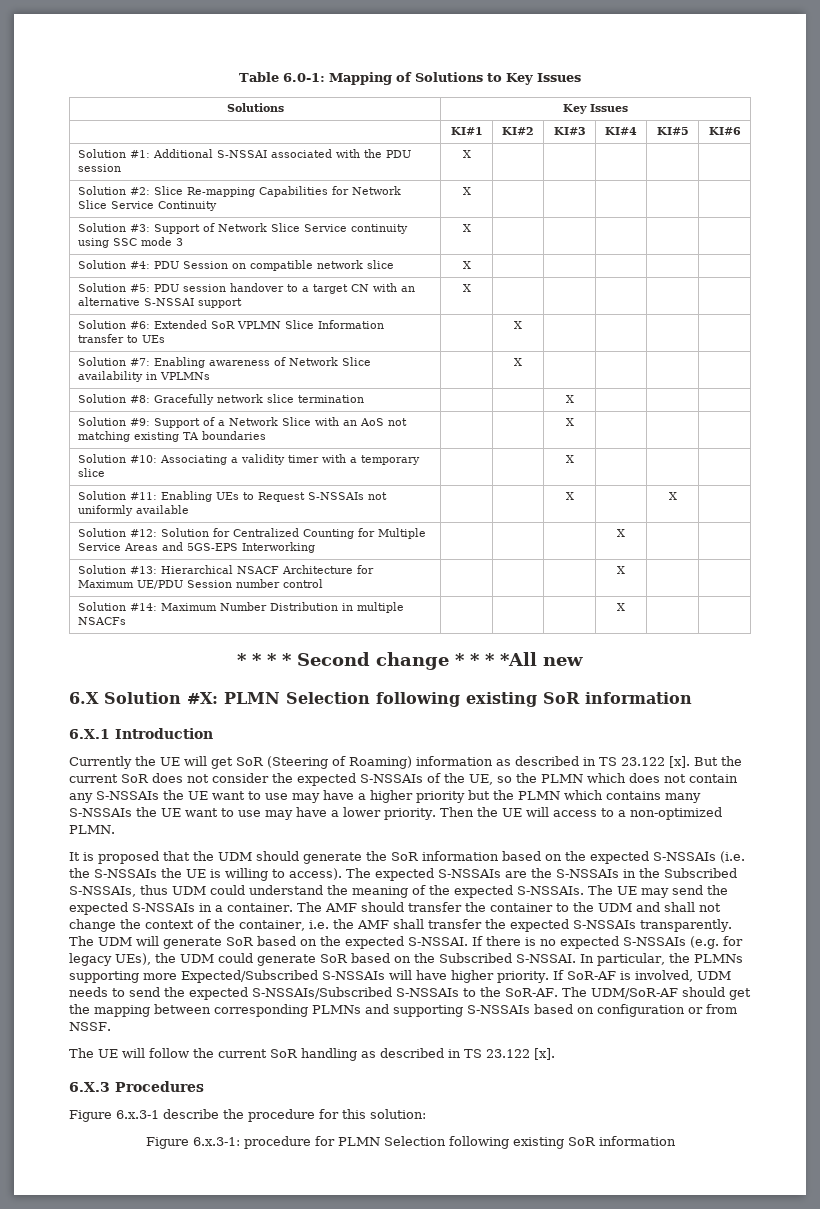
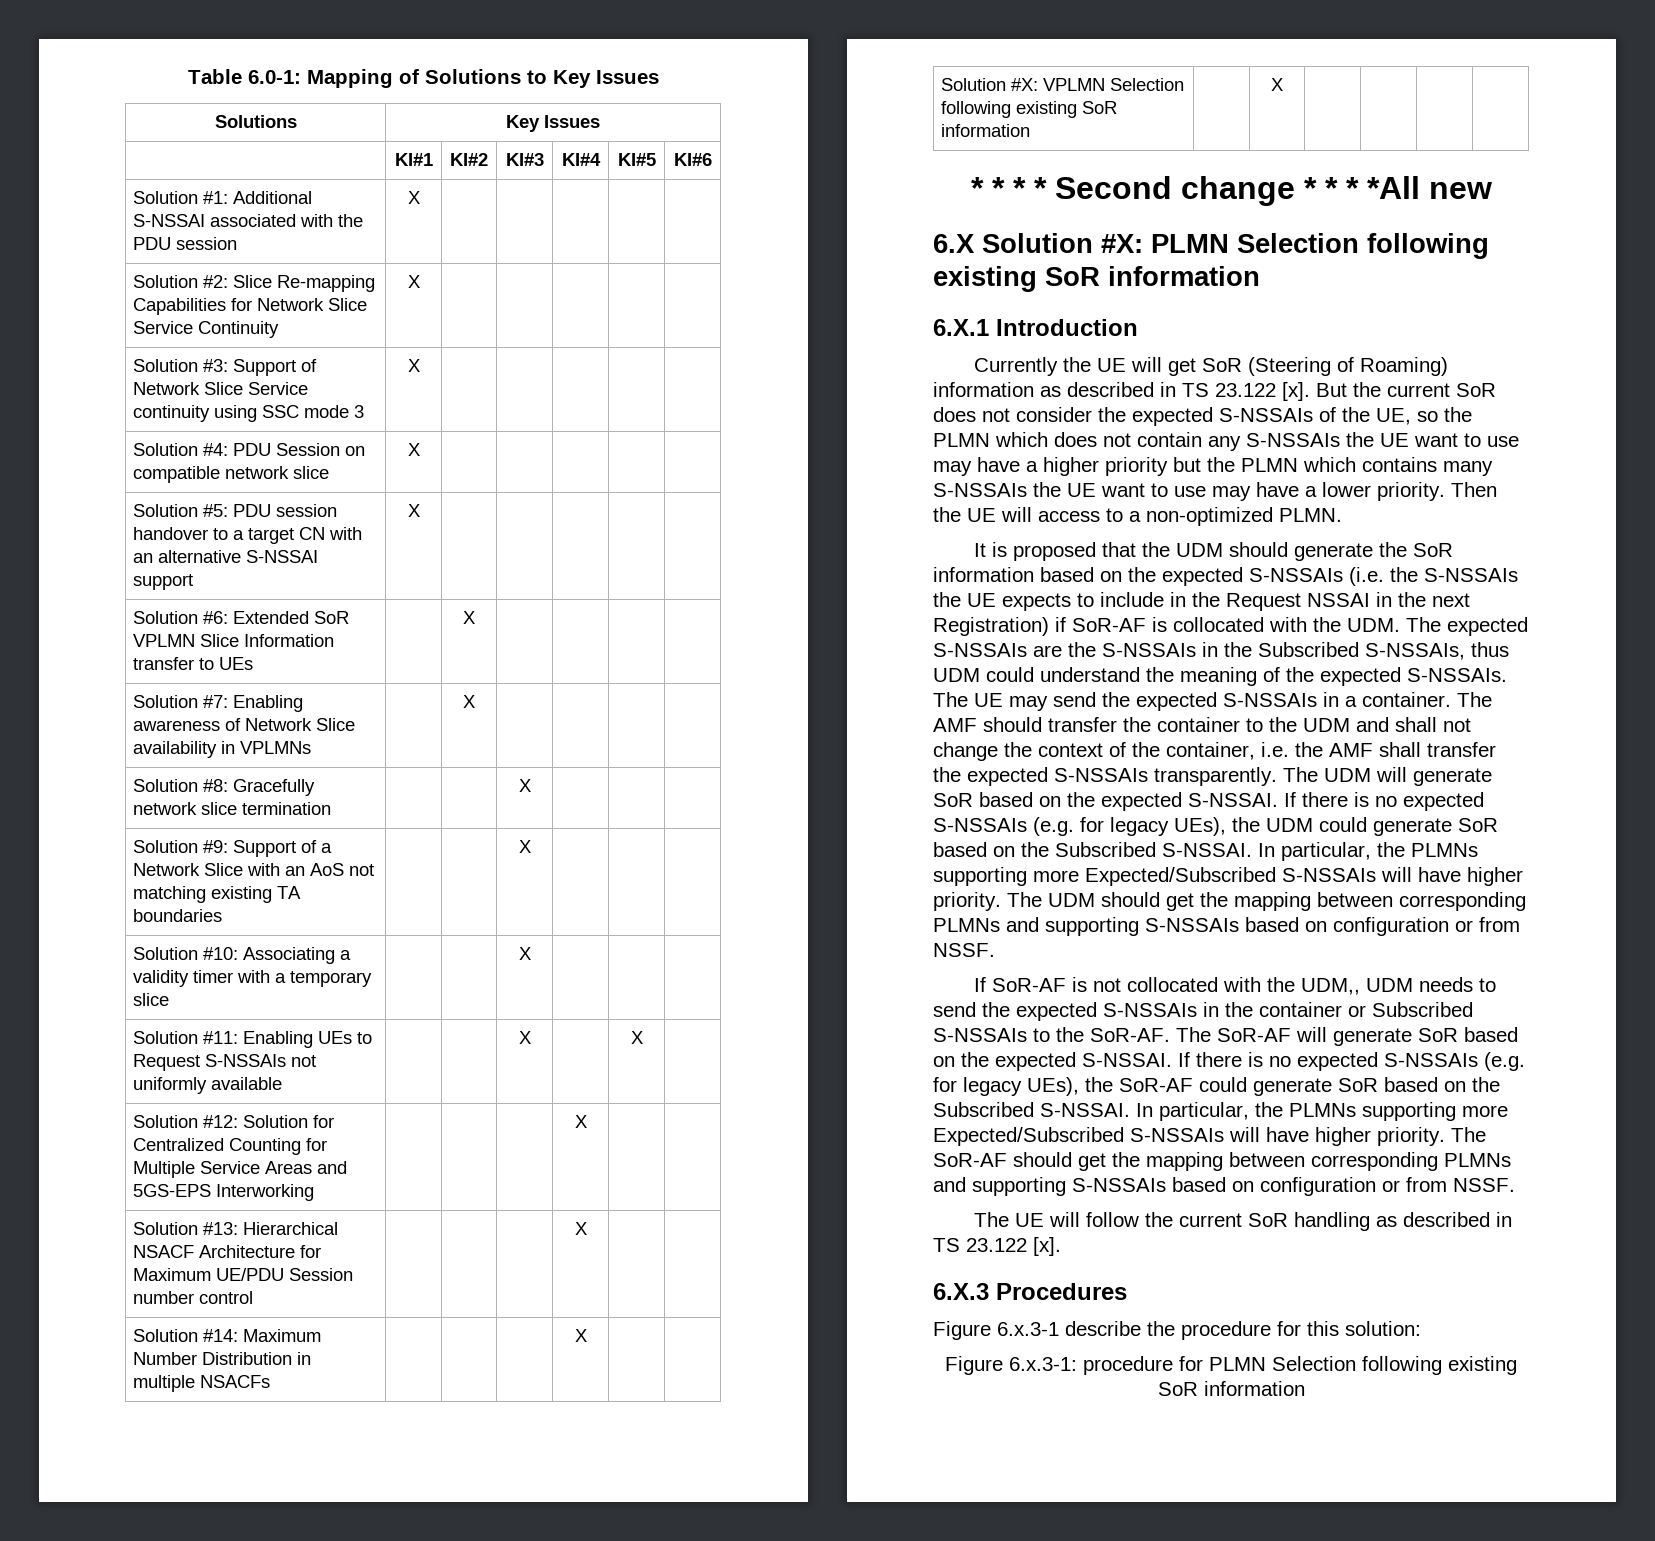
(625, 607) none -> [941,78,1185,91] [941,101,1118,118] [941,124,1031,137] [1271,78,1283,91] // Solution #X: VPLMN Selection following existing SoR information | | X | | | |
[210,868,342,881] is willing to access). -> [1002,592,1470,611] [933,617,1400,636] expects to include in the Request NSSAI in the next Registration) if SoR-AF is collocated with the UDM.
[552,970,693,982] If SoR-AF is involved, -> [1007,892,1526,911] [933,917,1520,936] [933,943,995,957] [973,977,1360,995] The UDM should get the mapping between corresponding PLMNs and supporting S-NSSAIs based on configuration or from NSSF. // If SoR-AF is not collocated with the UDM,,
[252,987,392,999] S-NSSAIs/Subscribed -> [1103,1002,1473,1017] S-NSSAIs in the container or Subscribed
[590,988,678,999] UDM/SoR-AF -> [1217,1027,1518,1046] [933,1052,1525,1071] [933,1077,1500,1096] [933,1102,1508,1121] [933,1127,1486,1146] [933,1153,1007,1167] SoR-AF will generate SoR based on the expected S-NSSAI. If there is no expected S-NSSAIs (e.g. for legacy UEs), the SoR-AF could generate SoR based on the Subscribed S-NSSAI. In particular, the PLMNs supporting more Expected/Subscribed S-NSSAIs will have higher priority. The SoR-AF

